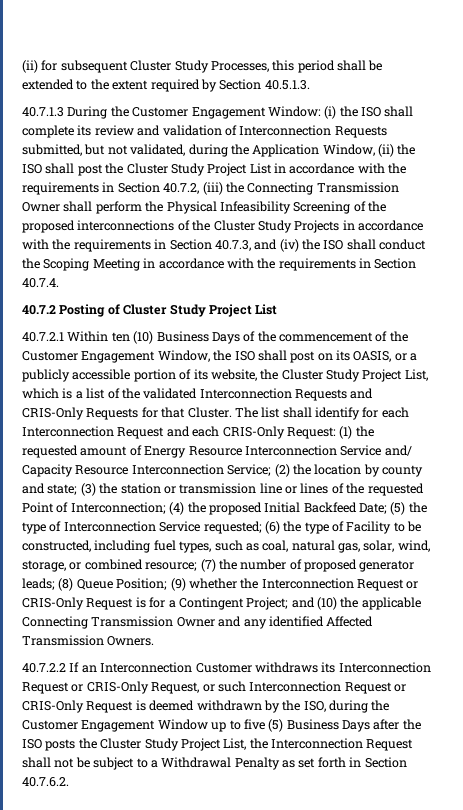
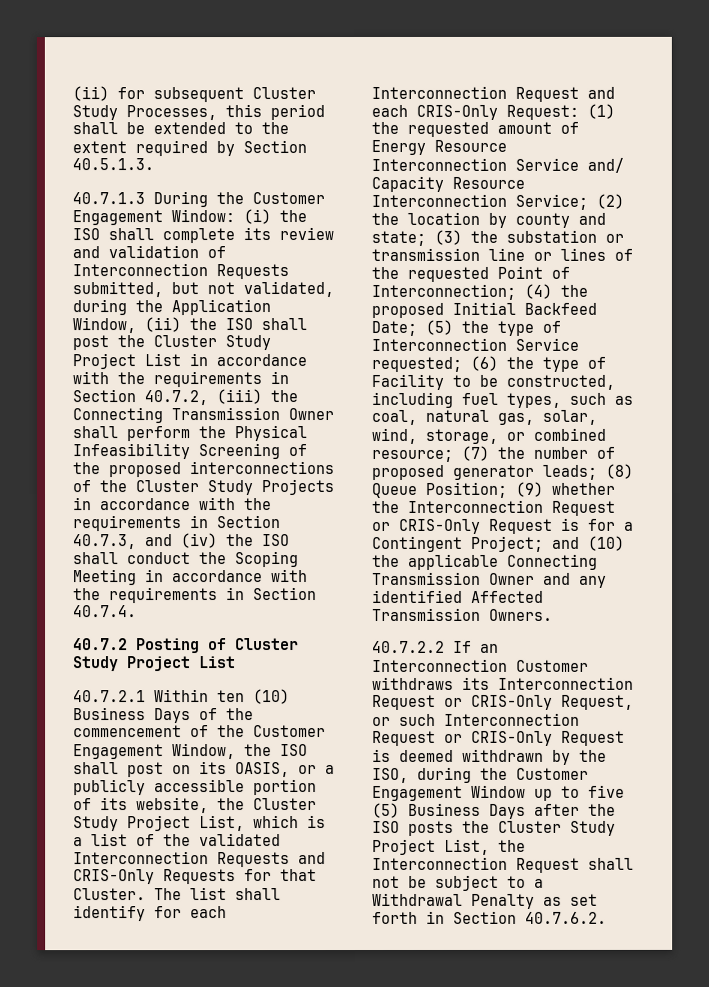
[120,483,161,494] station -> [506,229,597,243] substation

